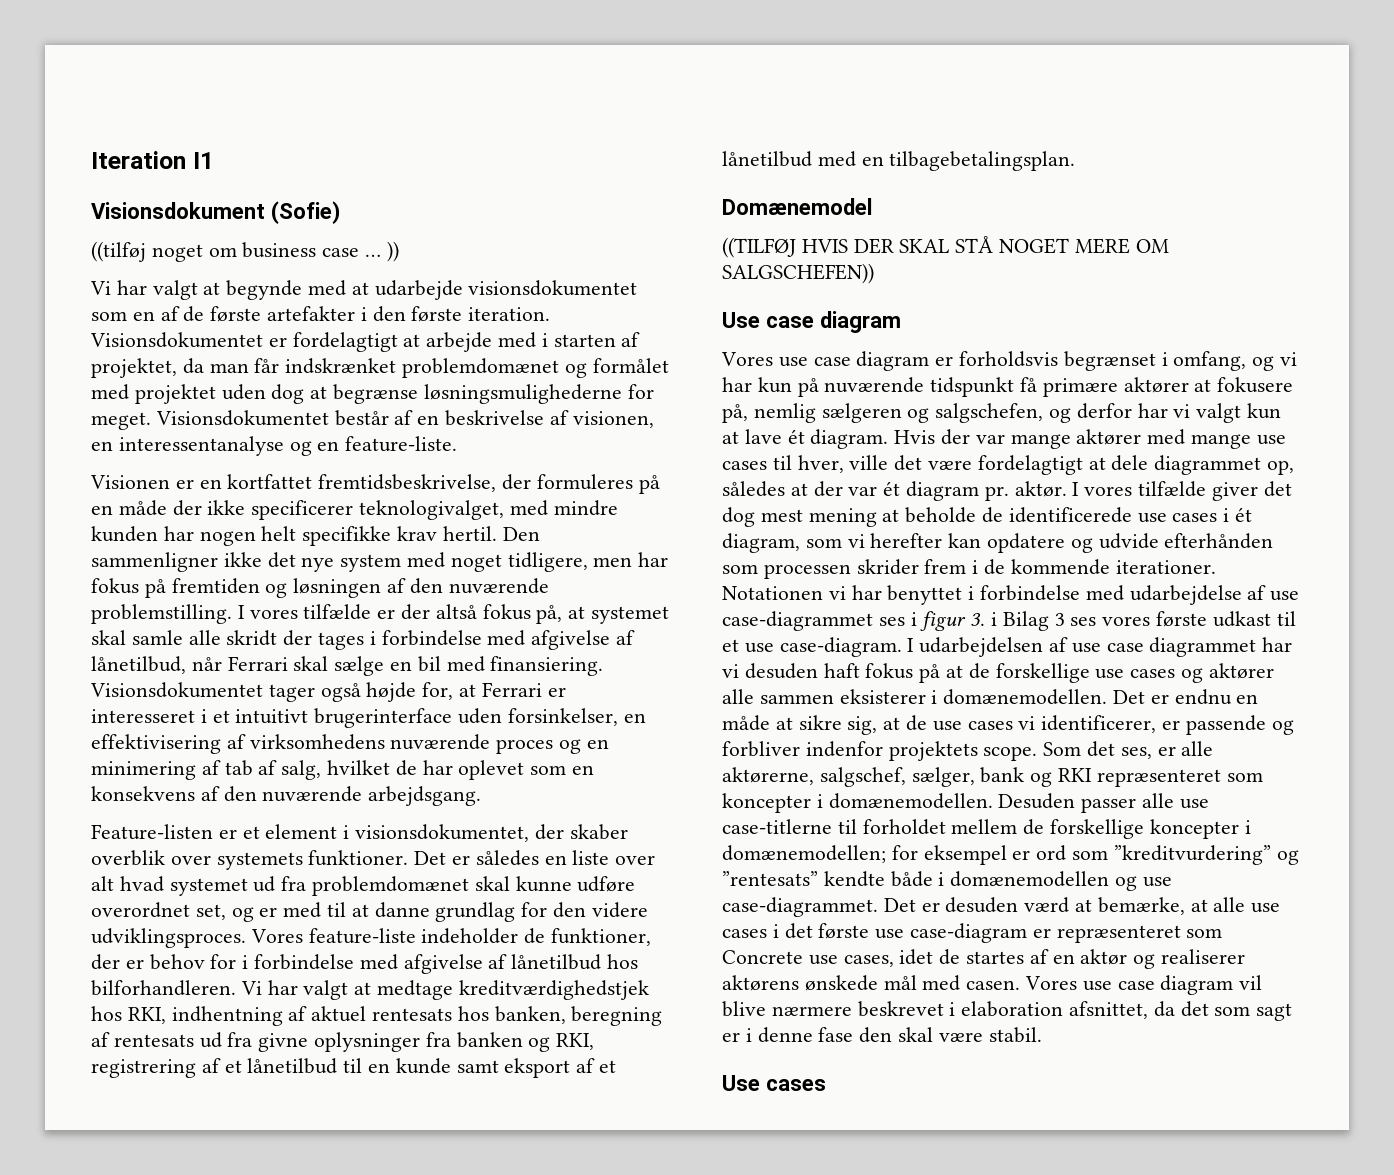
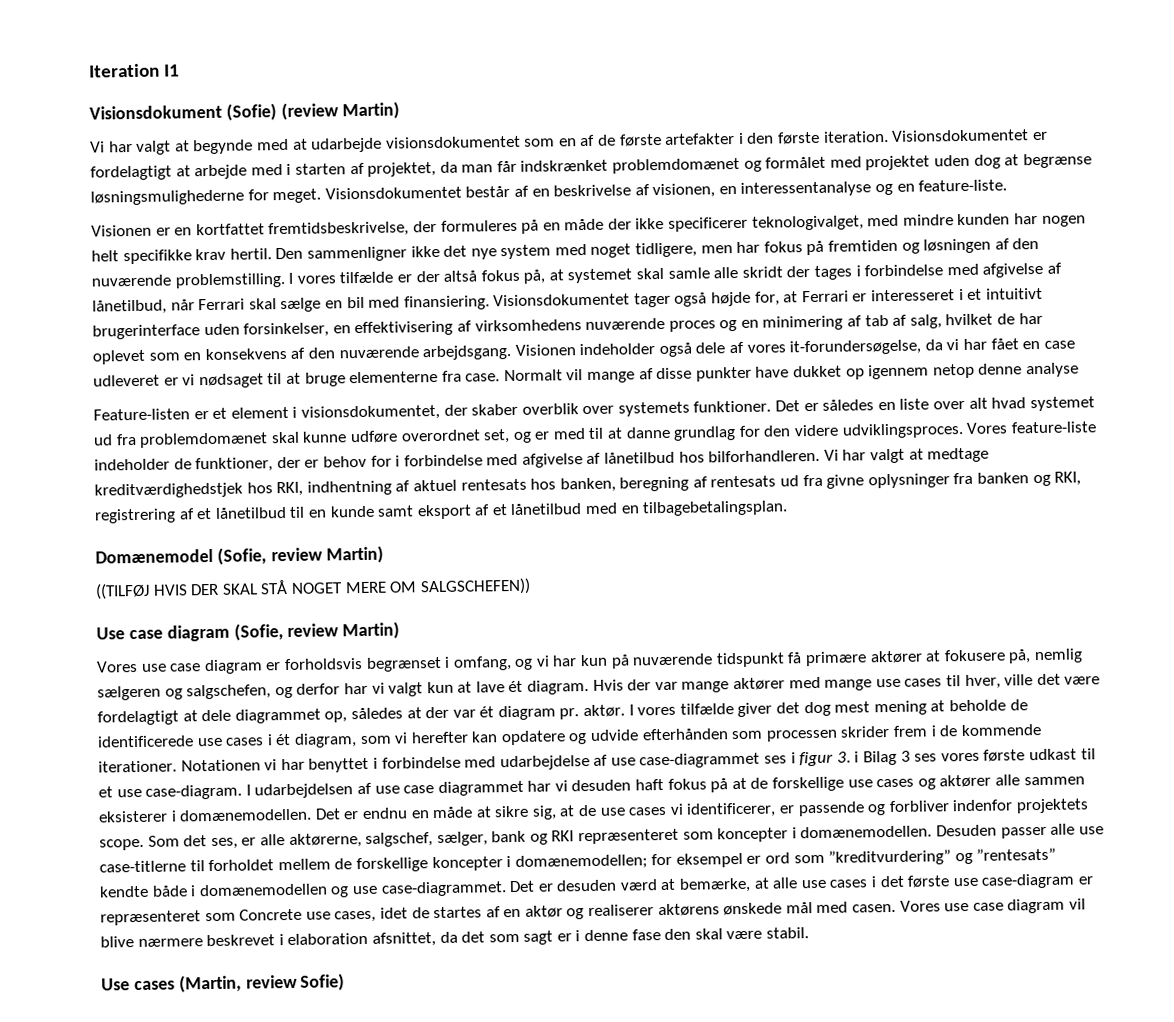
[91,241,399,262] // ((tilføj noget om business case … )) -> [280,101,400,121] (review Martin)
(482, 796) none -> [514,338,1075,358] [93,362,1079,389] Visionen indeholder også dele af vores it-forundersøgelse, da vi har fået en case udleveret er vi nødsaget til at bruge elementerne fra case. Normalt vil mange af disse punkter have dukket op igennem netop denne analyse
(872, 206) none -> [216,545,384,565] (Sofie, review Martin)
(901, 322) none -> [233,621,401,641] (Sofie, review Martin)
(826, 1085) none -> [178,973,346,993] (Martin, review Sofie)

